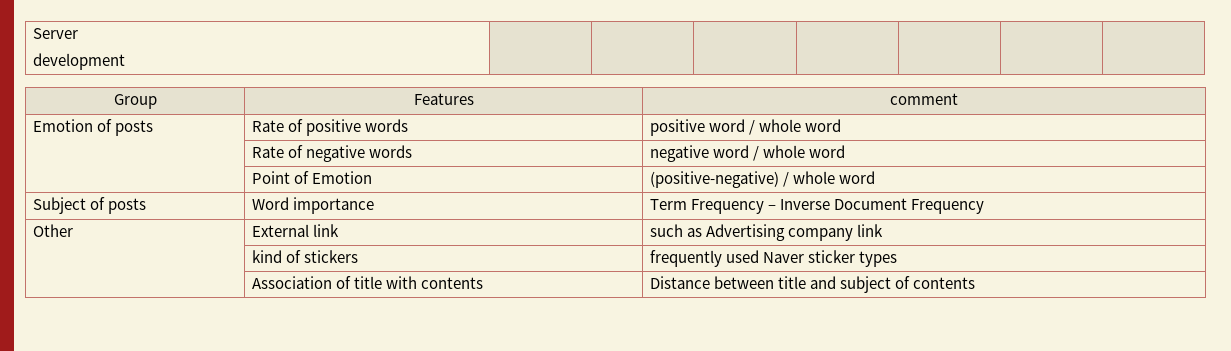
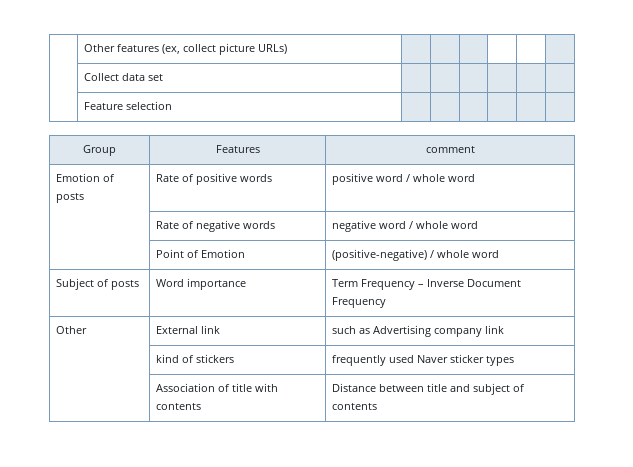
[32,28,78,39] [32,53,125,70] Server // development | -> [83,43,287,55] [83,73,163,81] [83,101,172,110] | Other features (ex, collect picture URLs) | | | | | | // | Collect data set | | | | | | // | Feature selection

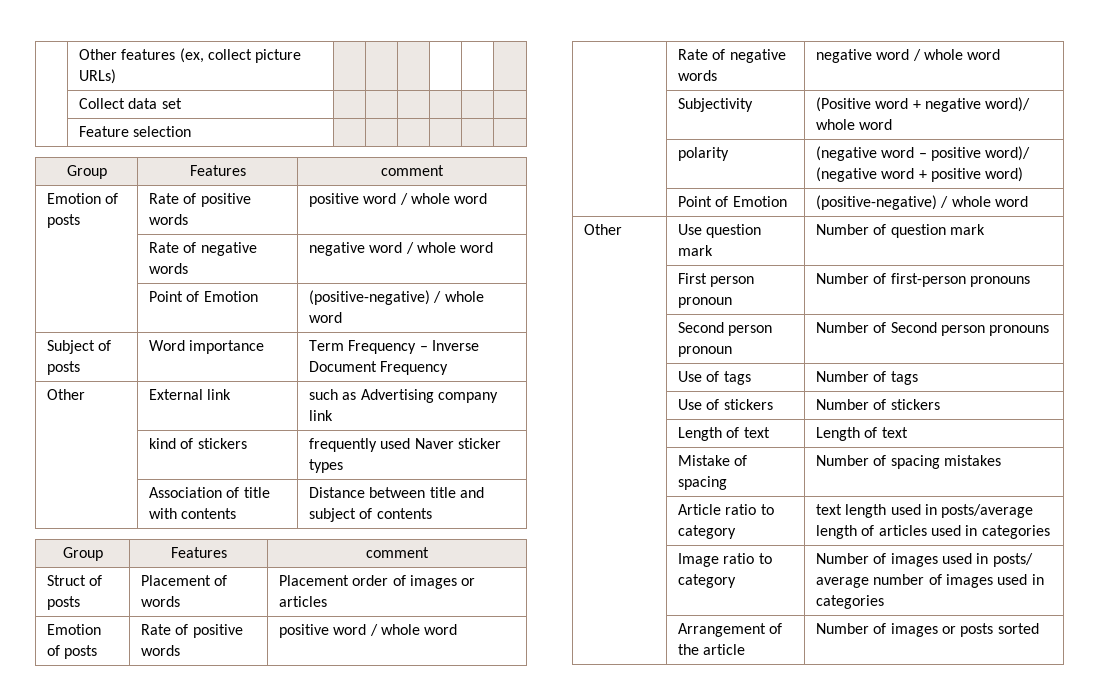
(377, 406) none -> [62,547,103,561] [170,547,227,558] [365,547,429,558] [47,575,103,586] [47,596,81,610] [141,575,228,586] [141,596,181,607] [279,575,476,589] [279,596,328,607] [47,624,102,635] [47,645,98,659] [141,624,243,638] [141,645,181,656] [279,624,458,638] [678,49,786,63] [678,70,718,81] [816,49,1001,63] [678,98,754,112] [816,97,1031,112] [816,119,893,130] [678,147,730,161] [816,146,1031,161] [816,167,1024,182] [678,196,787,207] [816,195,1028,210] [584,224,623,235] [678,224,762,238] [678,245,714,256] [816,224,985,238] [678,273,755,287] [678,297,733,308] [816,273,1030,287] [678,322,773,336] [678,346,733,357] [816,322,1050,336] [678,371,751,385] [816,371,918,385] [678,399,773,410] [816,399,940,410] [678,427,770,441] [816,427,908,441] [678,455,748,466] [678,476,728,490] [816,455,1001,469] [678,504,774,515] [678,525,737,539] [816,504,1034,518] [816,525,1050,539] [678,553,772,567] [678,574,737,588] [816,553,1033,567] [816,574,1044,588] [816,595,885,609] [678,623,783,637] [678,644,746,655] [816,623,1039,637] // Group | Features | comment // Struct of posts | Placement of words | Placement order of images or articles // Emotion of posts | Rate of positive words | positive word / whole word // | Rate of negative words | negative word / whole word // | Subjectivity | (Positive word + negative word)/ whole word // | polarity | (negative word – positive word)/ (negative word + positive word) // | Point of Emotion | (positive-negative) / whole word // Other | Use question mark | Number of question mark // | First person pronoun | Number of first-person pronouns // | Second person pronoun | Number of Second person pronouns // | Use of tags | Number of tags // | Use of stickers | Number of stickers // | Length of text | Length of text // | Mistake of spacing | Number of spacing mistakes // | Article ratio to category | text length used in posts/average length of articles used in categories // | Image ratio to category | Number of images used in posts/ average number of images used in categories // | Arrangement of the article | Number of images or posts sorted

